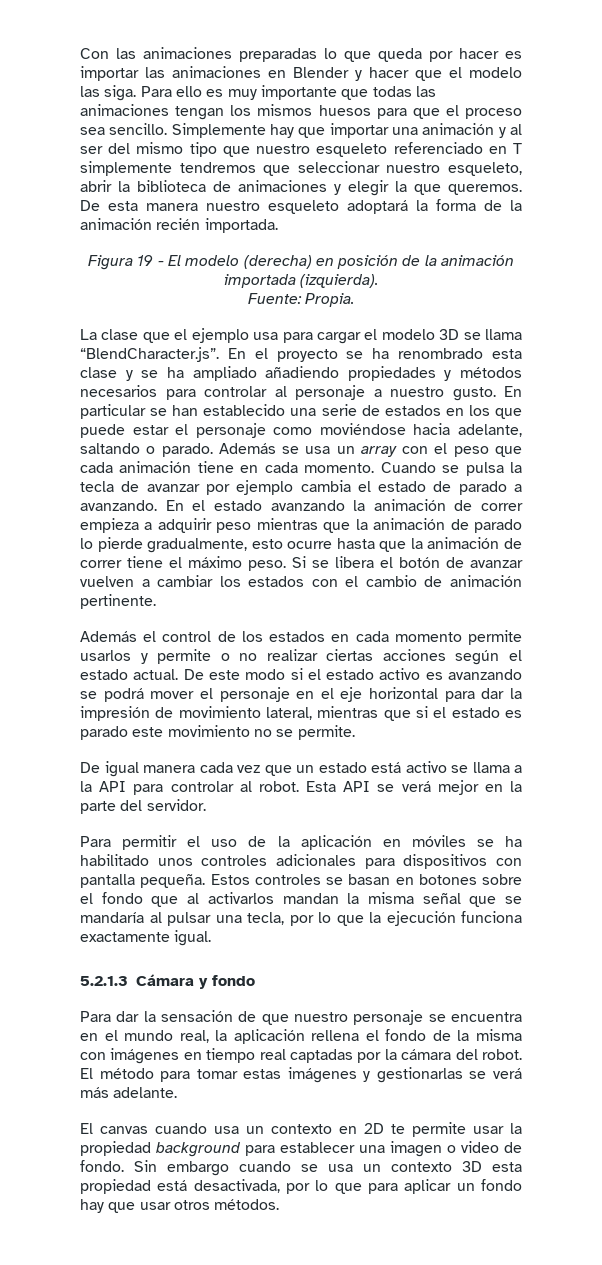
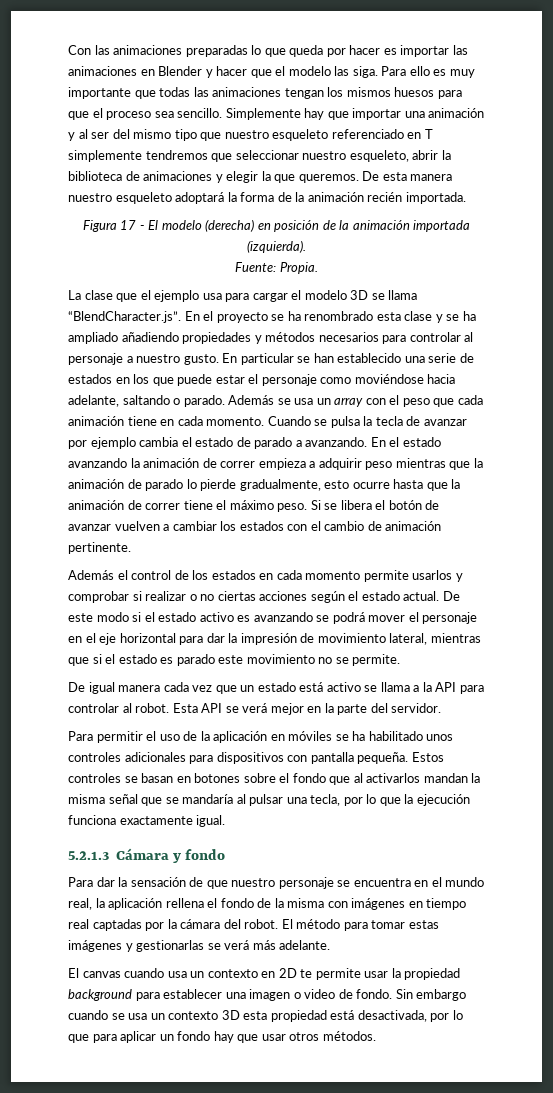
[137,255,154,266] 19 -> [120,220,137,230] 17
[157,649,212,664] permite -> [68,591,187,603] comprobar si realizar
[266,649,318,661] realizar -> (215, 597) none

